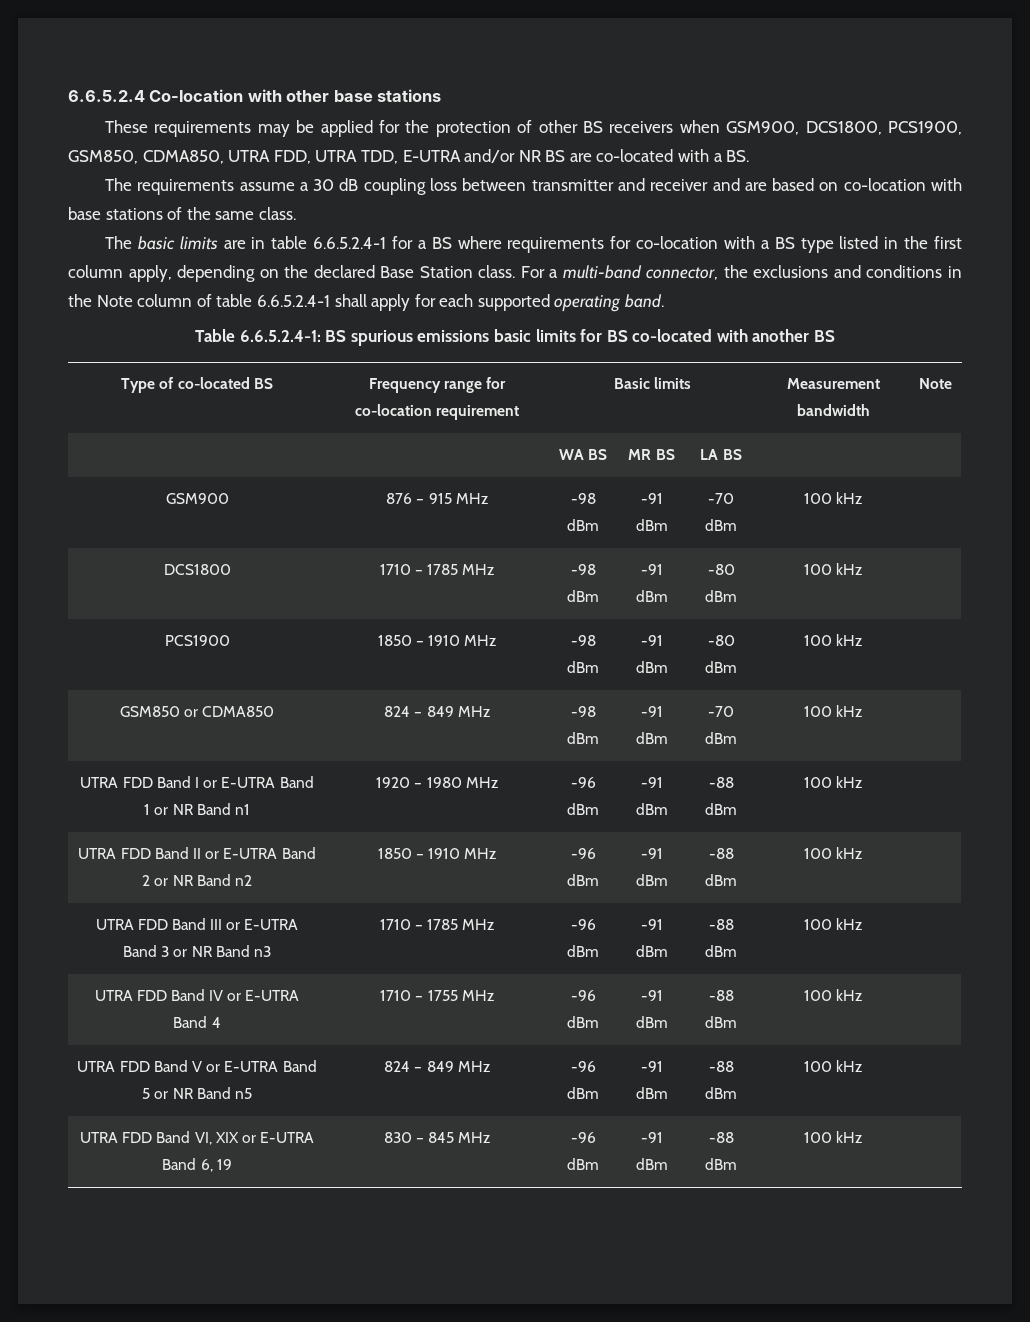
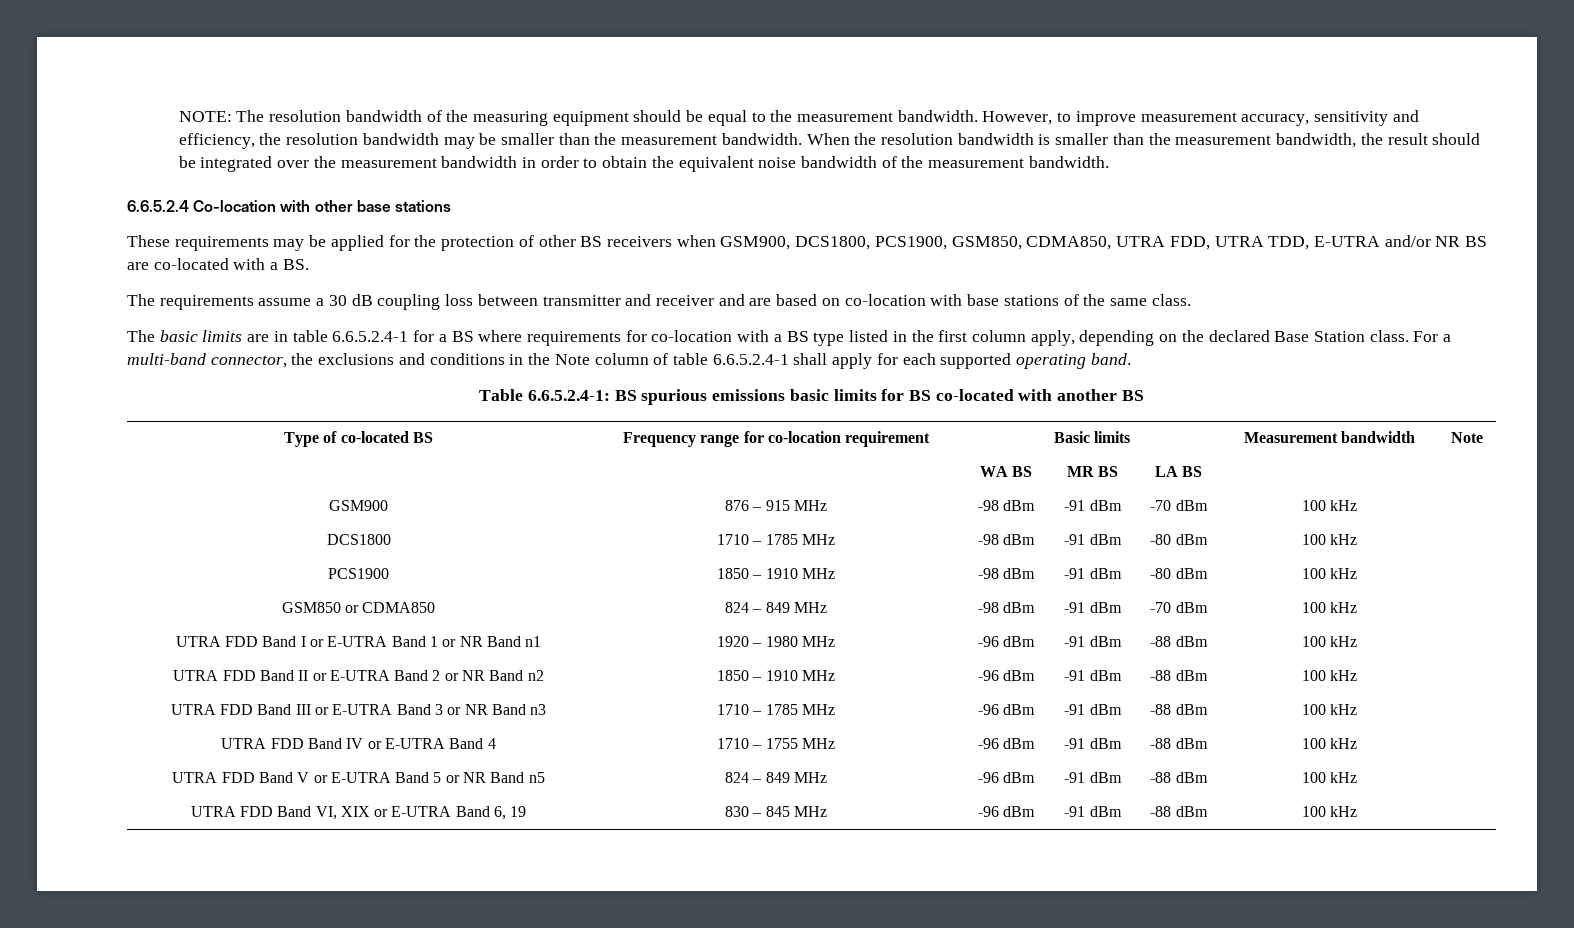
(68, 96) none -> [178,110,1419,126] [178,133,1481,149] [178,156,1109,172] NOTE: The resolution bandwidth of the measuring equipment should be equal to the measurement bandwidth. However, to improve measurement accuracy, sensitivity and efficiency, the resolution bandwidth may be smaller than the measurement bandwidth. When the resolution bandwidth is smaller than the measurement bandwidth, the result should be integrated over the measurement bandwidth in order to obtain the equivalent noise bandwidth of the measurement bandwidth. //

